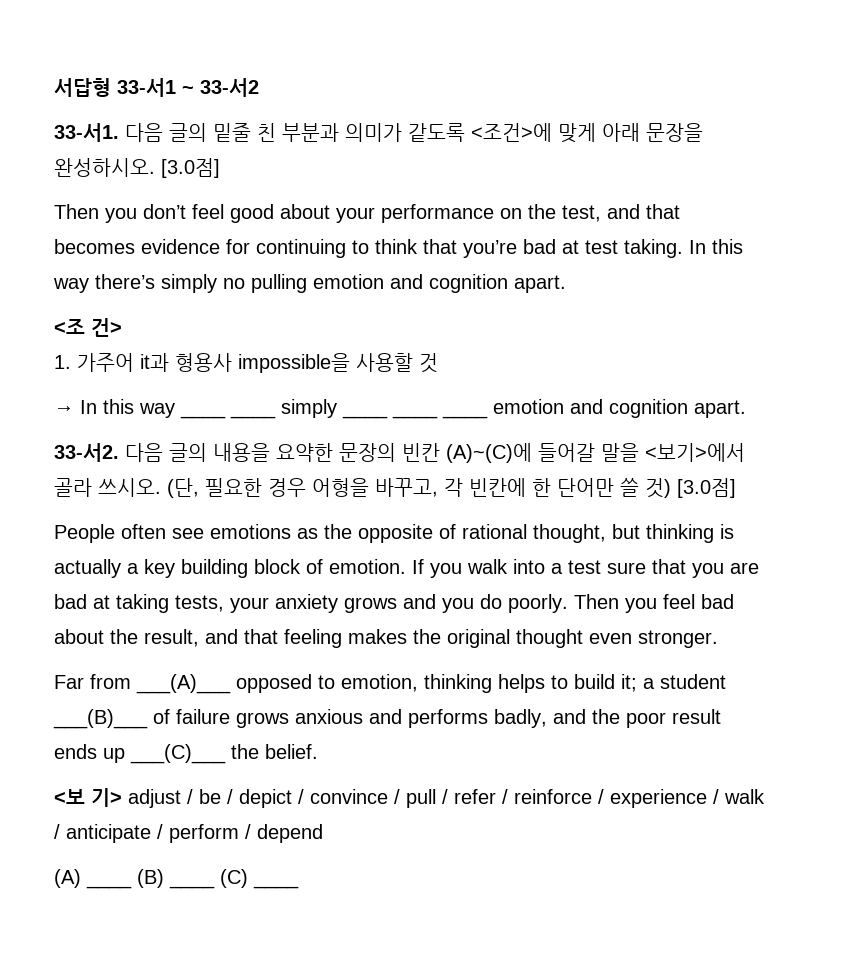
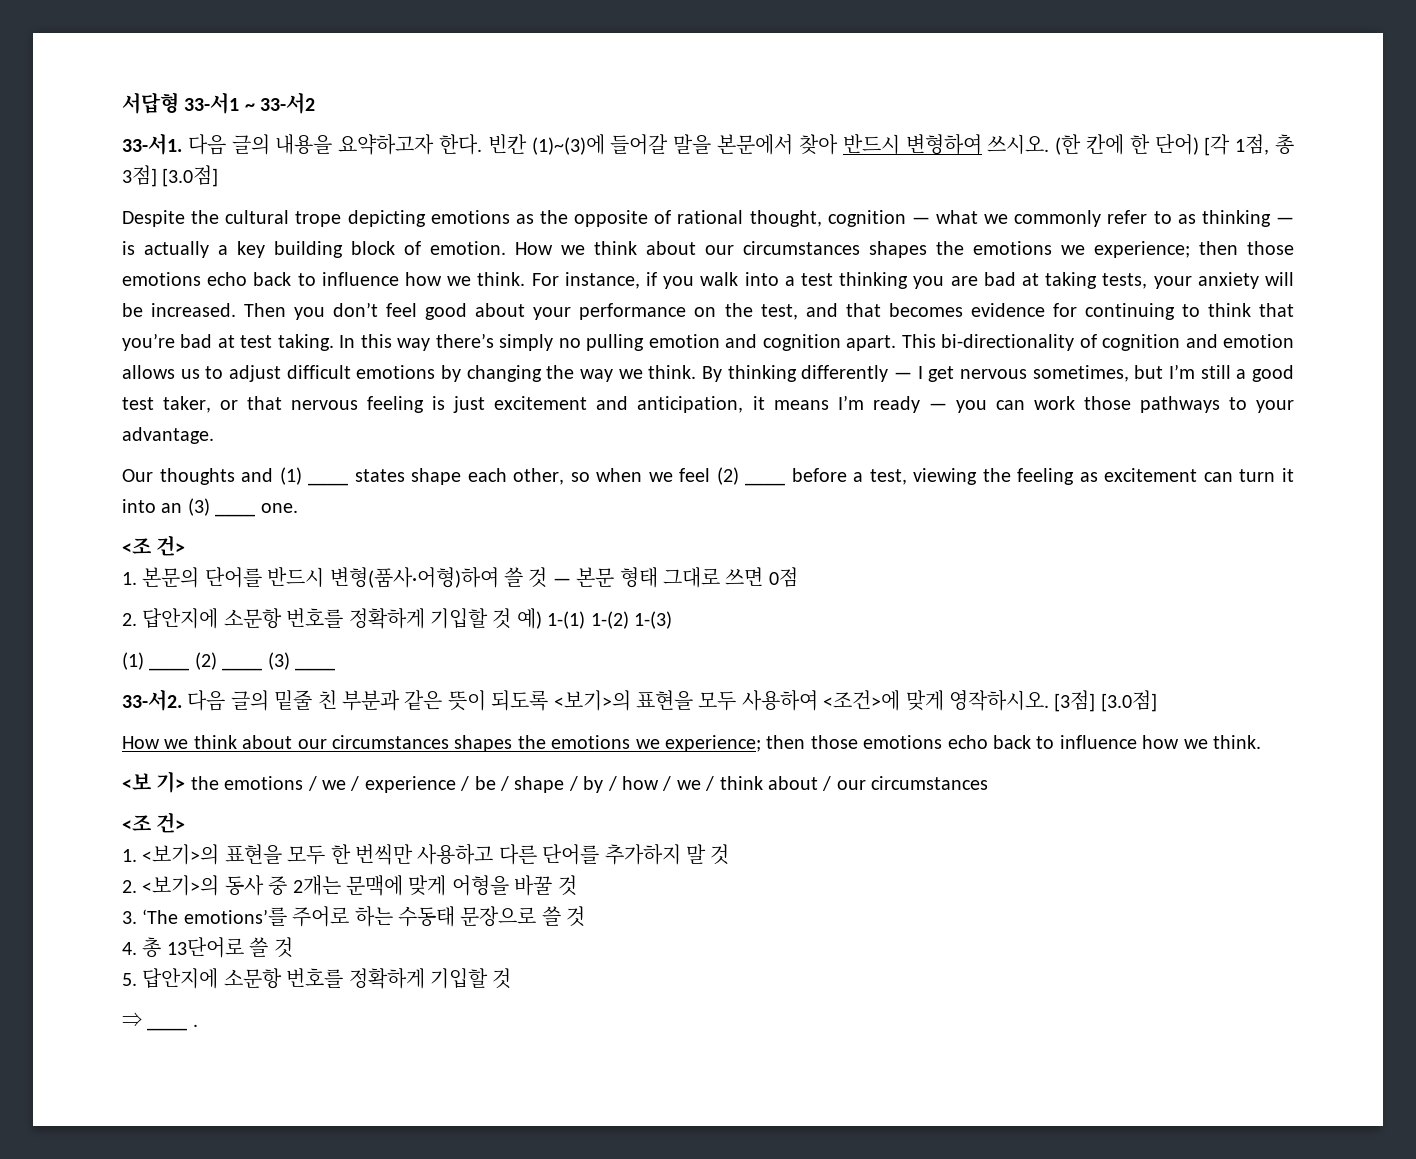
[213,123,703,143] [54,158,220,178] 밑줄 친 부분과 의미가 같도록 <조건>에 맞게 아래 문장을 완성하시오. [3.0점] // -> [275,134,1295,156] [122,165,219,187] [122,210,1294,227] [122,241,1294,258] [122,272,1295,289] [122,303,237,317] 내용을 요약하고자 한다. 빈칸 (1)~(3)에 들어갈 말을 본문에서 찾아 반드시 변형하여 쓰시오. (한 칸에 한 단어) [각 1점, 총 3점] [3.0점] // Despite the cultural trope depicting emotions as the opposite of rational thought, cognition — what we commonly refer to as thinking — is actually a key building block of emotion. How we think about our circumstances shapes the emotions we experience; then those emotions echo back to influence how we think. For instance, if you walk into a test thinking you are bad at taking tests, your anxiety will be increased.
[54,318,122,337] [54,353,438,373] [54,399,488,419] [493,399,746,418] [54,443,745,463] [54,478,736,498] [54,524,734,543] [54,559,759,578] [54,594,734,613] [54,629,718,648] [54,674,726,694] [53,709,721,729] [54,744,318,764] [54,788,765,808] [54,824,323,843] [54,869,299,889] // <조 건> // 1. 가주어 it과 형용사 impossible을 사용할 것 // → In this way ____ ____ simply ____ ____ ____ emotion and cognition apart. // 33-서2. 다음 글의 내용을 요약한 문장의 빈칸 (A)~(C)에 들어갈 말을 <보기>에서 골라 쓰시오. (단, 필요한 경우 어형을 바꾸고, 각 빈칸에 한 단어만 쓸 것) [3.0점] // People often see emotions as the opposite of rational thought, but thinking is actually a key building block of emotion. If you walk into a test sure that you are bad at taking tests, your anxiety grows and you do poorly. Then you feel bad about the result, and that feeling makes the original thought even stronger. // Far from ___(A)___ opposed to emotion, thinking helps to build it; a student ___(B)___ of failure grows anxious and performs badly, and the poor result ends up ___(C)___ the belief. // <보 기> adjust / be / depict / convince / pull / refer / reinforce / experience / walk / anticipate / perform / depend // (A) ____ (B) ____ (C) ____ -> [901,334,1294,351] [122,364,1294,382] [122,395,1294,413] [122,427,214,444] [122,467,349,486] [354,467,786,486] [791,468,1294,485] [122,498,256,517] [260,503,298,513] [122,535,186,556] [122,567,798,588] [122,608,672,629] [122,652,335,671] [122,689,1157,712] [122,735,1261,752] [122,771,989,793] [122,812,186,833] [122,844,730,865] [122,875,577,896] [122,906,586,927] [122,937,293,958] [122,968,512,989] [122,1012,142,1027] [147,1027,188,1031] [192,1024,198,1027] This bi-directionality of cognition and emotion allows us to adjust difficult emotions by changing the way we think. By thinking differently — I get nervous sometimes, but I’m still a good test taker, or that nervous feeling is just excitement and anticipation, it means I’m ready — you can work those pathways to your advantage. // Our thoughts and (1) ____ states shape each other, so when we feel (2) ____ before a test, viewing the feeling as excitement can turn it into an (3) ____ one. // <조 건> // 1. 본문의 단어를 반드시 변형(품사·어형)하여 쓸 것 — 본문 형태 그대로 쓰면 0점 // 2. 답안지에 소문항 번호를 정확하게 기입할 것 예) 1-(1) 1-(2) 1-(3) // (1) ____ (2) ____ (3) ____ // 33-서2. 다음 글의 밑줄 친 부분과 같은 뜻이 되도록 <보기>의 표현을 모두 사용하여 <조건>에 맞게 영작하시오. [3점] [3.0점] // How we think about our circumstances shapes the emotions we experience; then those emotions echo back to influence how we think. // <보 기> the emotions / we / experience / be / shape / by / how / we / think about / our circumstances // <조 건> // 1. <보기>의 표현을 모두 한 번씩만 사용하고 다른 단어를 추가하지 말 것 // 2. <보기>의 동사 중 2개는 문맥에 맞게 어형을 바꿀 것 // 3. ‘The emotions’를 주어로 하는 수동태 문장으로 쓸 것 // 4. 총 13단어로 쓸 것 // 5. 답안지에 소문항 번호를 정확하게 기입할 것 // ⇒ ____ .

